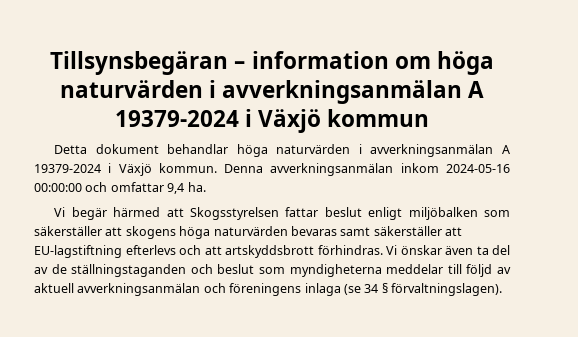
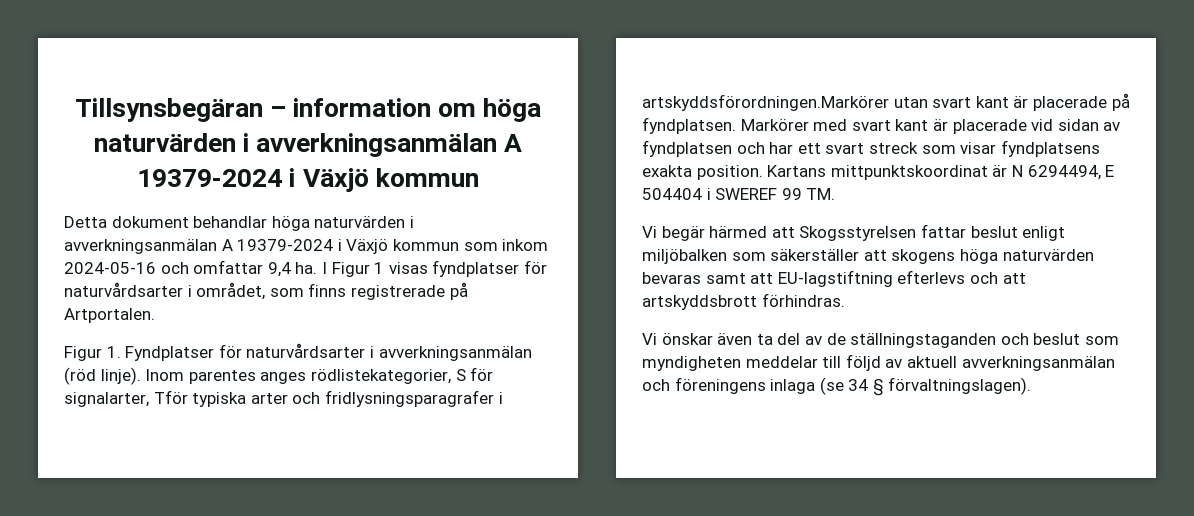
[158,163,394,176] kommun. Denna avverkningsanmälan -> [392,239,498,251] kommun som
[34,183,82,192] 00:00:00 -> (156, 268) none
(206, 187) none -> [321,260,547,277] [64,282,468,300] [64,308,155,323] [64,343,532,361] [64,367,494,385] [64,390,503,407] [642,93,1130,111] [642,117,1121,134] [642,140,1100,157] [642,165,1115,180] [642,188,836,200] I Figur 1 visas fyndplatser för naturvårdsarter i området, som finns registrerade på Artportalen. // Figur 1. Fyndplatser för naturvårdsarter i avverkningsanmälan (röd linje). Inom parentes anges rödlistekategorier, S för signalarter, Tför typiska arter och fridlysningsparagrafer i artskyddsförordningen.Markörer utan svart kant är placerade på fyndplatsen. Markörer med svart kant är placerade vid sidan av fyndplatsen och har ett svart streck som visar fyndplatsens exakta position. Kartans mittpunktskoordinat är N 6294494, E 504404 i SWEREF 99 TM.
[373,226,442,236] säkerställer -> (746, 278) none
(383, 250) none -> (845, 300) //
[289,264,382,277] myndigheterna -> [642,356,741,371] myndigheten

